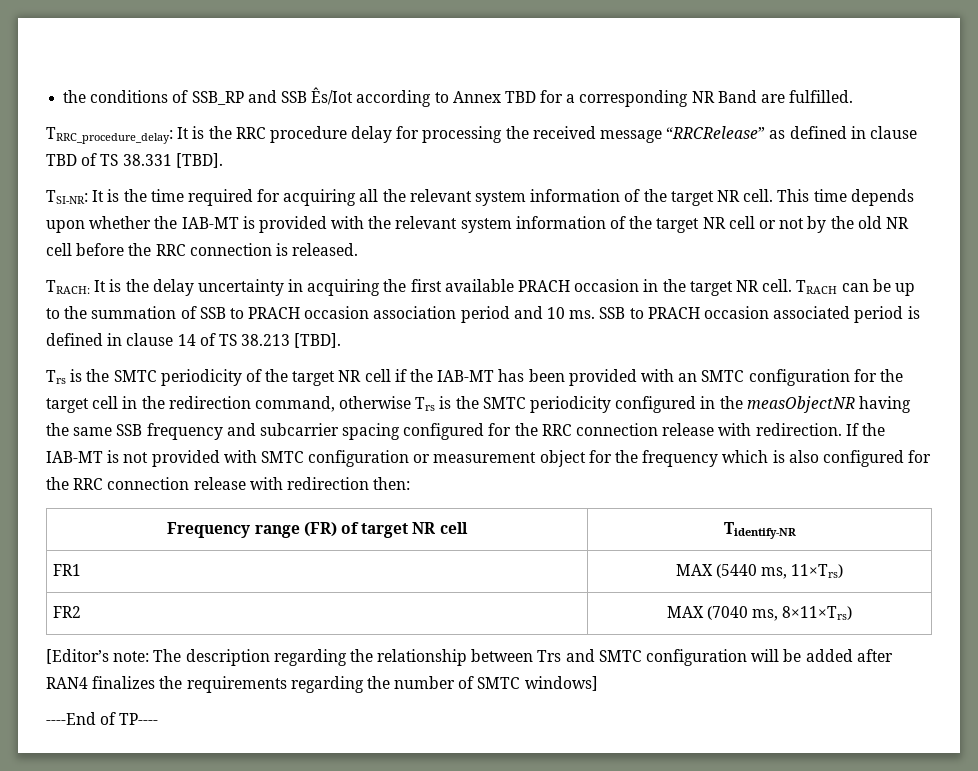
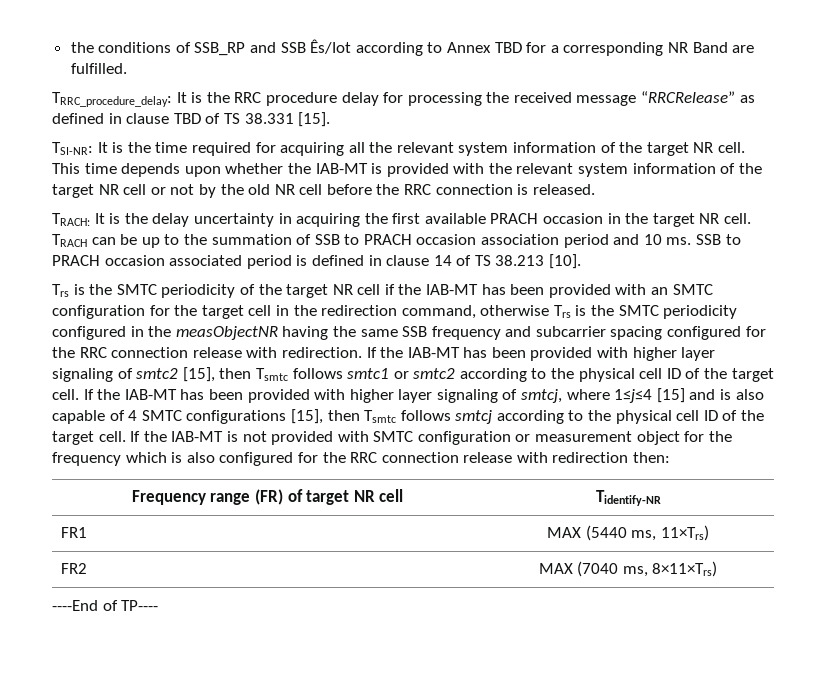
[175,153,223,168] [TBD]. -> [298,112,331,127] [15].
[294,333,342,348] [TBD]. -> [549,254,582,269] [10].
(103, 457) none -> [463,347,716,361] [52,367,774,382] [52,388,764,403] [52,409,765,424] [52,431,224,445] has been provided with higher layer signaling of smtc2 [15], then Tsmtc follows smtc1 or smtc2 according to the physical cell ID of the target cell. If the IAB-MT has been provided with higher layer signaling of smtcj, where 1≤j≤4 [15] and is also capable of 4 SMTC configurations [15], then Tsmtc follows smtcj according to the physical cell ID of the target cell. If the IAB-MT
[46,649,893,666] [46,676,598,693] // [Editor’s note: The description regarding the relationship between Trs and SMTC configuration will be added after RAN4 finalizes the requirements regarding the number of SMTC windows] -> (718, 569) none

